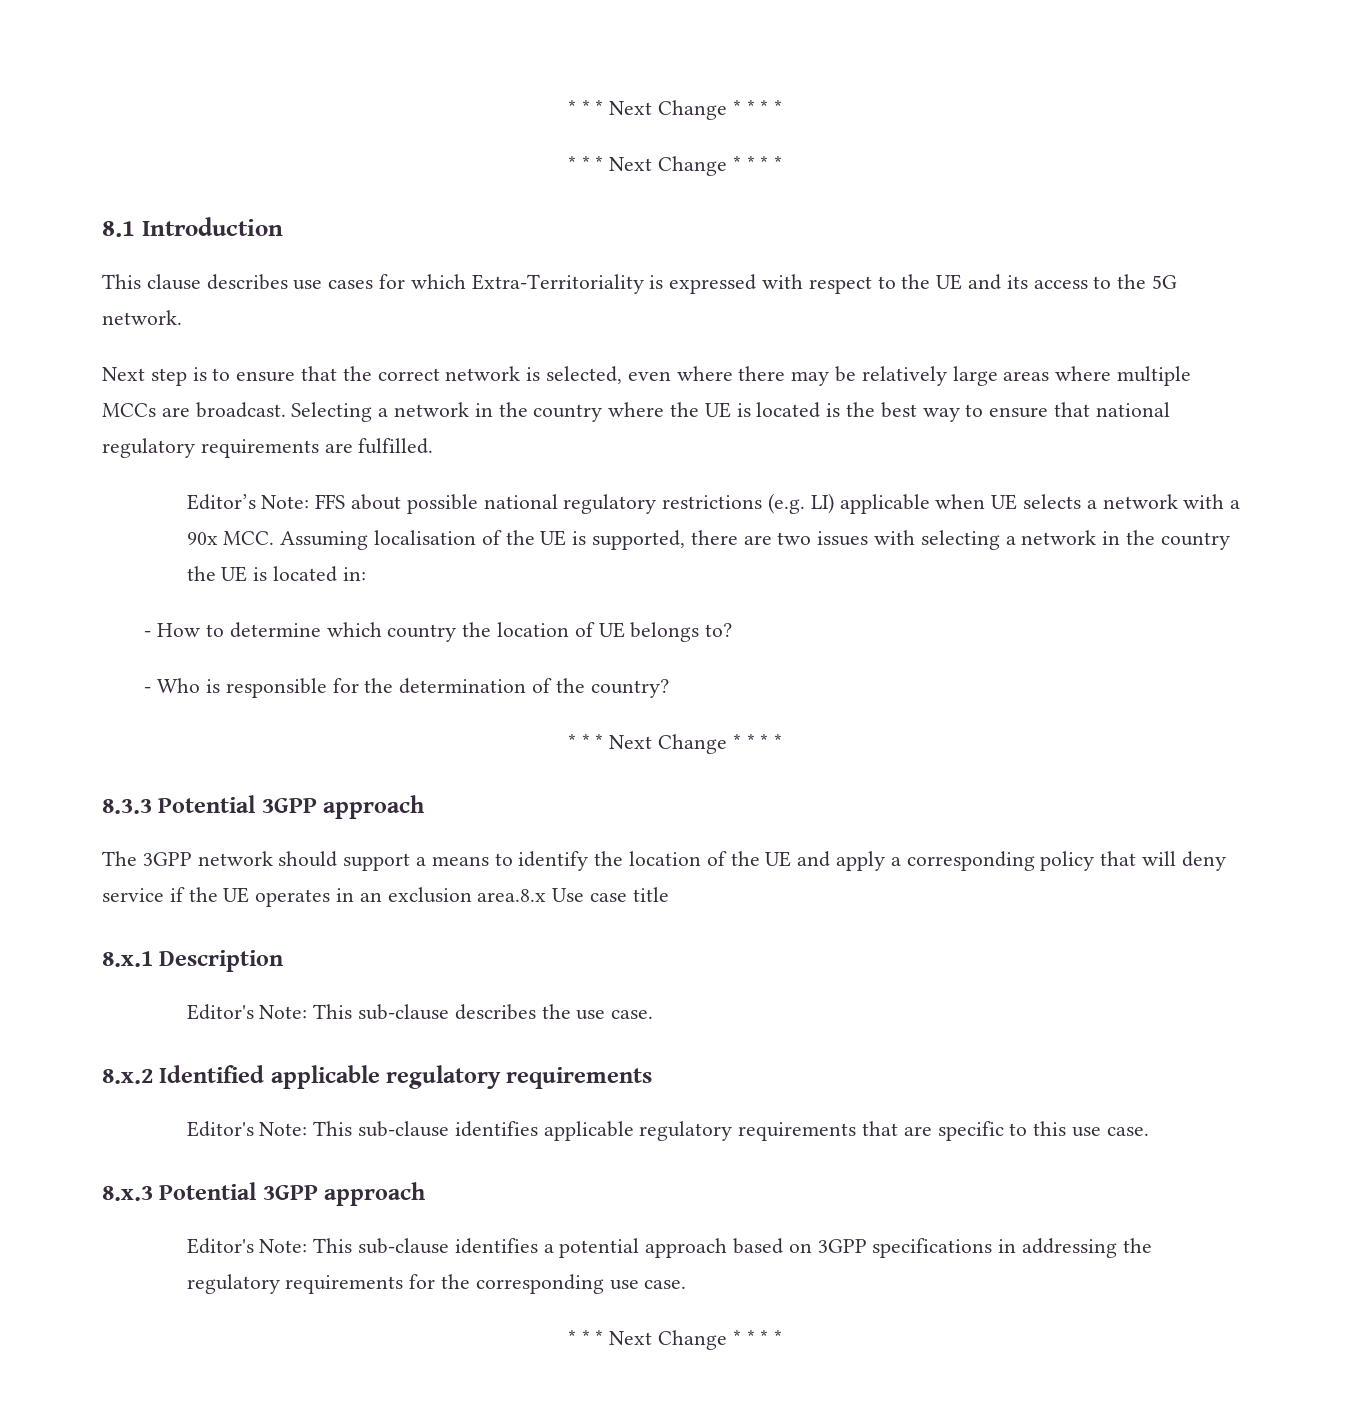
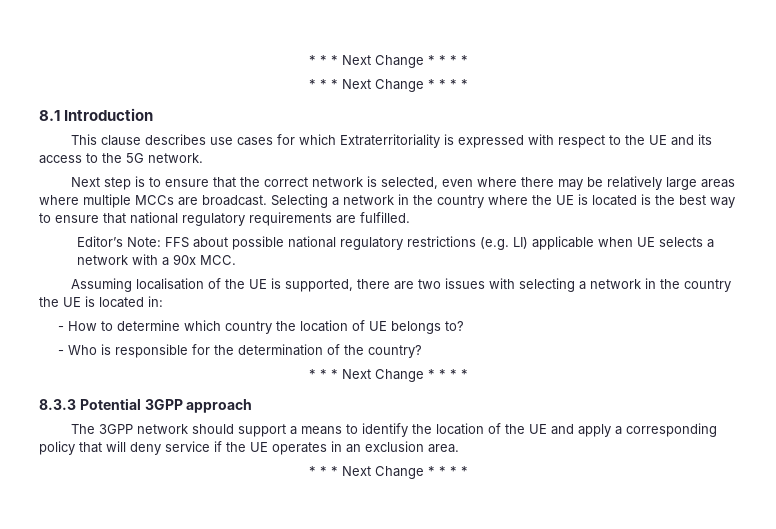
[471,274,644,294] Extra-Territoriality -> [340,134,441,148] Extraterritoriality
(275, 538) none -> (237, 260) //
[477,887,669,902] [102,950,284,972] [186,1004,654,1020] [102,1065,653,1089] [186,1121,1149,1141] [102,1182,426,1206] [186,1238,1152,1258] [186,1274,687,1294] area.8.x Use case title // 8.x.1 Description // Editor's Note: This sub-clause describes the use case. // 8.x.2 Identified applicable regulatory requirements // Editor's Note: This sub-clause identifies applicable regulatory requirements that are specific to this use case. // 8.x.3 Potential 3GPP approach // Editor's Note: This sub-clause identifies a potential approach based on 3GPP specifications in addressing the regulatory requirements for the corresponding use case. -> [428,444,459,453] area.

